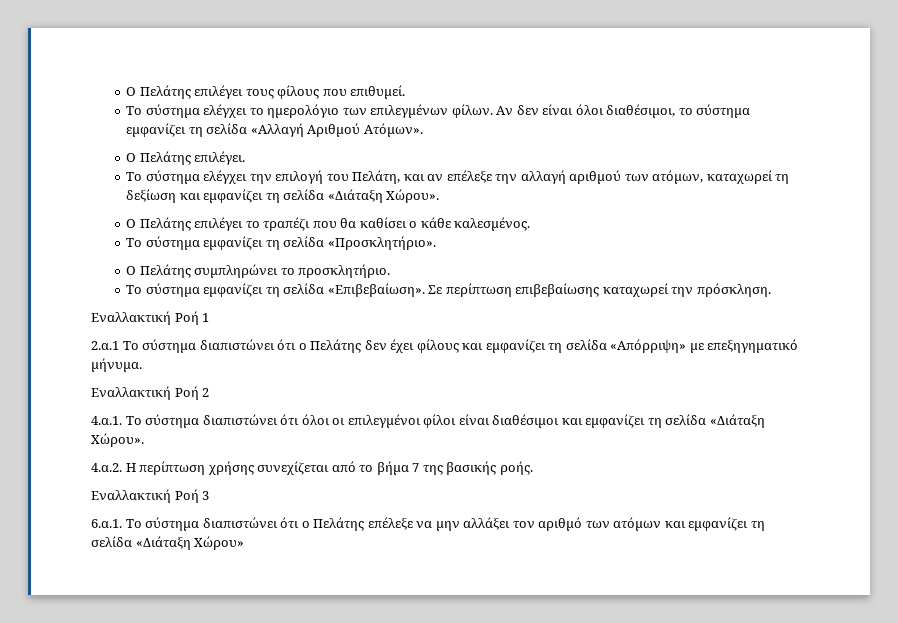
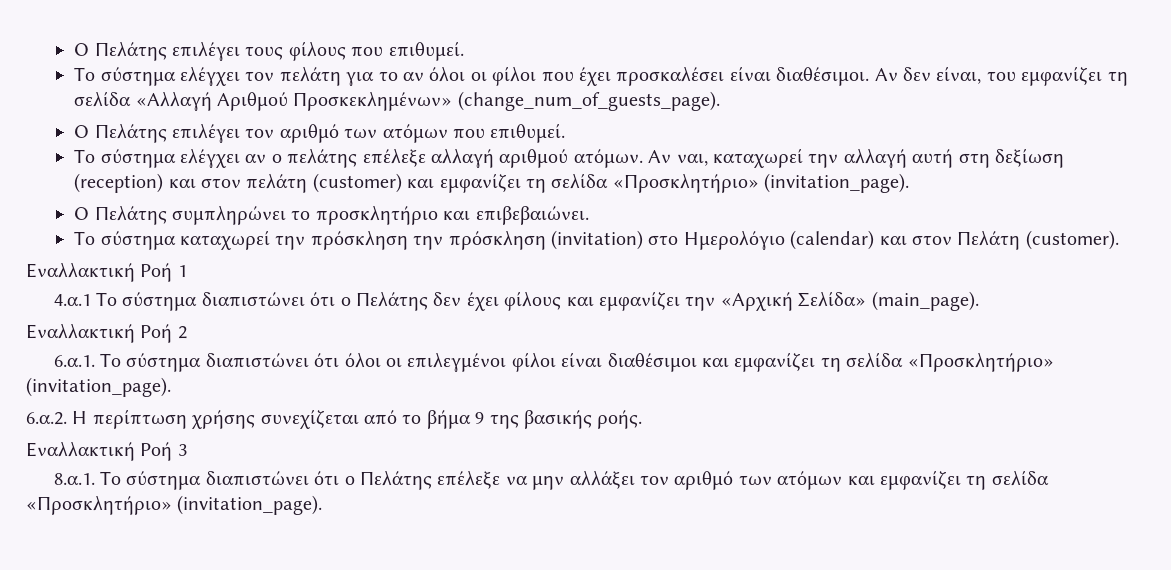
[249,104,751,118] το ημερολόγιο των επιλεγμένων φίλων. Αν δεν είναι όλοι διαθέσιμοι, το σύστημα -> [245,66,1016,86] τον πελάτη για το αν όλοι οι φίλοι που έχει προσκαλέσει είναι διαθέσιμοι. Αν δεν είναι, του
[363,123,423,137] [126,151,246,165] [126,170,790,184] [126,189,440,203] [126,217,531,231] [126,236,436,250] Ατόμων». // O Πελάτης επιλέγει. // Το σύστημα ελέγχει την επιλογή του Πελάτη, και αν επέλεξε την αλλαγή αριθμού των ατόμων, καταχωρεί τη δεξίωση και εμφανίζει τη σελίδα «Διάταξη Χώρου». // Ο Πελάτης επιλέγει το τραπέζι που θα καθίσει ο κάθε καλεσμένος. // Το σύστημα εμφανίζει τη σελίδα «Προσκλητήριο». -> [293,91,720,111] [74,123,566,143] [74,148,1065,168] [74,173,910,193] Προσκεκλημένων» (change_num_of_guests_page). // O Πελάτης επιλέγει τον αριθμό των ατόμων που επιθυμεί. // Το σύστημα ελέγχει αν ο πελάτης επέλεξε αλλαγή αριθμού ατόμων. Αν ναι, καταχωρεί την αλλαγή αυτή στη δεξίωση (reception) και στον πελάτη (customer) και εμφανίζει τη σελίδα «Προσκλητήριο» (invitation_page).
[298,264,391,278] [126,283,771,297] προσκλητήριο. // Το σύστημα εμφανίζει τη σελίδα «Επιβεβαίωση». Σε περίπτωση επιβεβαίωσης καταχωρεί την πρόσκληση. -> [315,205,589,225] [74,230,1119,250] προσκλητήριο και επιβεβαιώνει. // Το σύστημα καταχωρεί την πρόσκληση την πρόσκληση (invitation) στο Ημερολόγιο (calendar) και στον Πελάτη (customer).
[91,341,119,350] 2.α.1 -> [53,294,91,306] 4.α.1
[548,339,799,353] [91,358,142,372] τη σελίδα «Απόρριψη» με επεξηγηματικό μήνυμα. -> [685,291,979,311] την «Αρχική Σελίδα» (main_page).
[91,416,122,425] 4.α.1. -> [53,355,95,367] 6.α.1.
[709,414,765,428] [91,433,144,447] [91,463,122,472] «Διάταξη Χώρου». // 4.α.2. -> [907,352,1054,372] [26,377,171,397] [26,412,67,425] «Προσκλητήριο» (invitation_page). // 6.α.2.
[412,463,420,472] 7 -> [475,412,485,424] 9
[91,519,122,528] 6.α.1. -> [53,473,95,485] 8.α.1.
[135,536,245,550] «Διάταξη Χώρου» -> [26,495,323,515] «Προσκλητήριο» (invitation_page).

